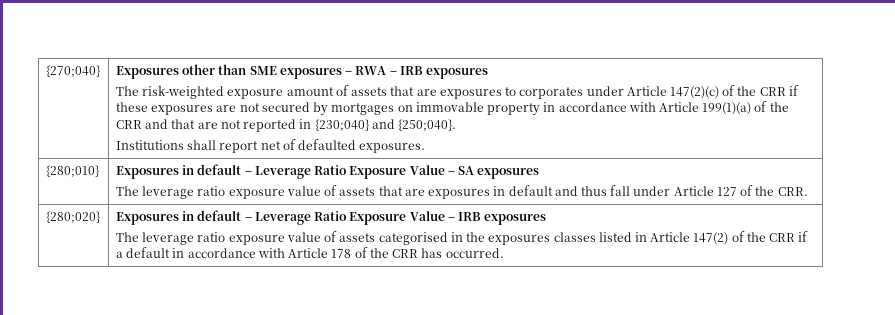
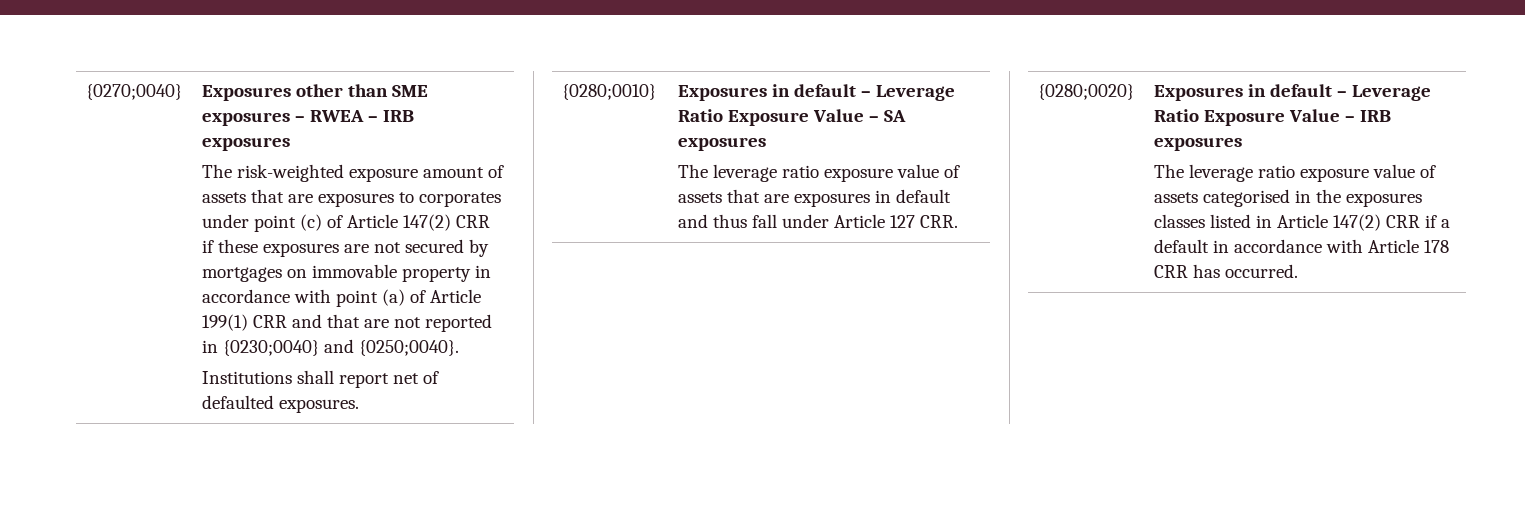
[45,65,100,78] {270;040} -> [85,84,182,100] {0270;0040}
[355,66,387,75] RWA -> [309,110,364,122] RWEA
[626,85,757,99] Article 147(2)(c) of the -> [253,214,451,232] point (c) of Article 147(2)
[659,101,789,115] Article 199(1)(a) of the -> [335,289,481,307] [201,314,248,331] point (a) of Article 199(1)
[314,119,457,132] {230;040} and {250;040}. -> [222,339,459,356] {0230;0040} and {0250;0040}.
[45,165,99,178] {280;010} -> [561,84,656,100] {0280;0010}
[740,185,775,196] of the -> (915, 221) none
[45,211,100,224] {280;020} -> [1037,84,1134,100] {0280;0020}
[731,231,766,242] of the -> (1381, 222) none
[354,247,389,258] of the -> (1449, 246) none

